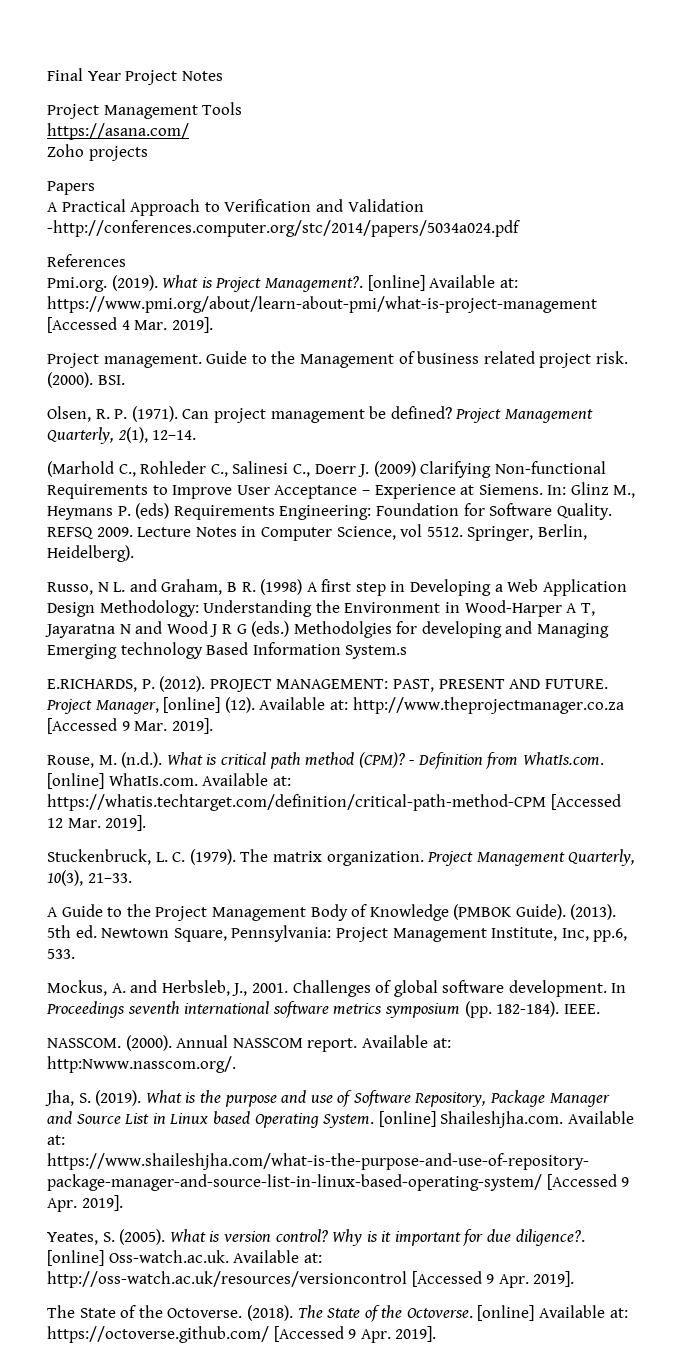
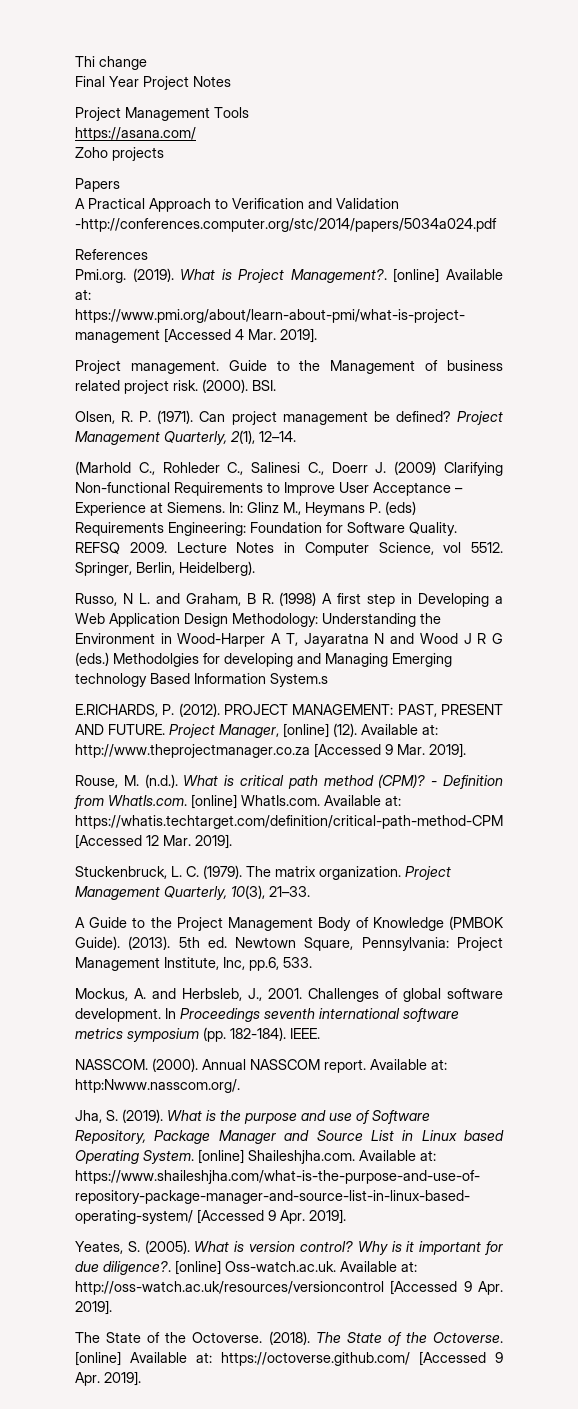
(47, 74) none -> [75,56,147,70] Thi change //

